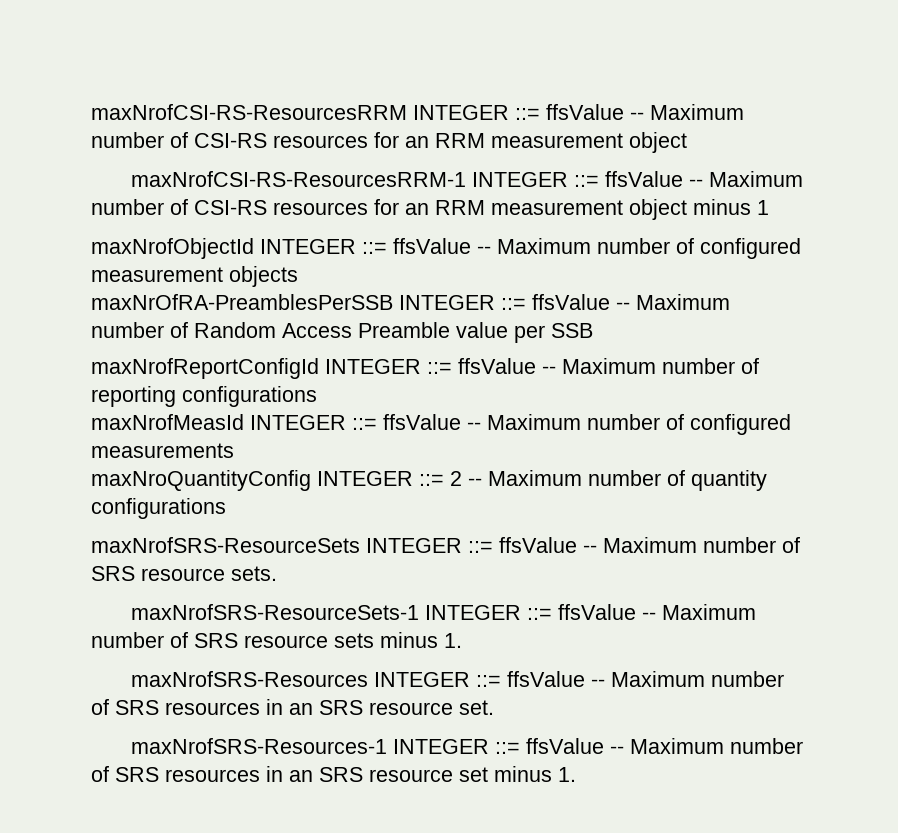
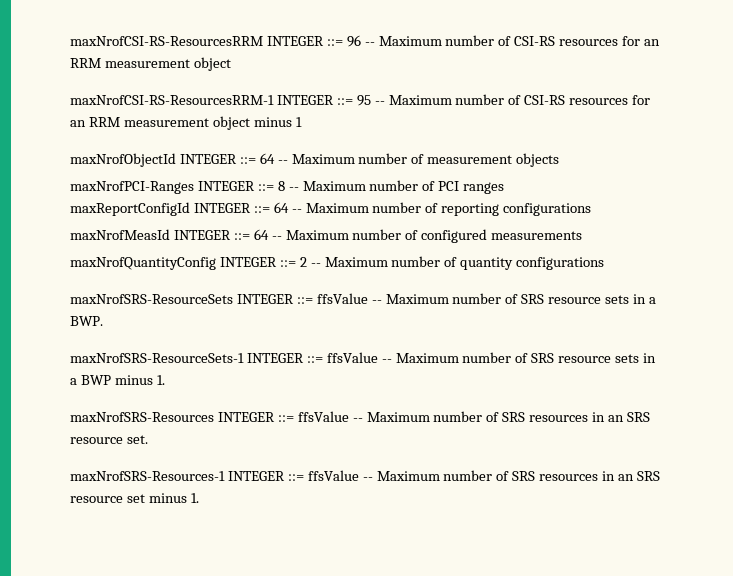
[546,104,624,120] ffsValue -> [346,35,361,47] 96
[605,171,684,187] ffsValue -> [356,95,371,106] 95
[393,238,801,259] ffsValue -- Maximum number of configured -> [259,153,425,164] 64 -- Maximum number of
[91,294,730,310] [91,322,593,343] [91,358,536,379] maxNrOfRA-PreamblesPerSSB INTEGER ::= ffsValue -- Maximum number of Random Access Preamble value per SSB // maxNrofReportConfigId INTEGER ::= ffsValue -> [70,180,505,194] [70,202,289,216] maxNrofPCI-Ranges INTEGER ::= 8 -- Maximum number of PCI ranges // maxReportConfigId INTEGER ::= 64
[383,414,461,430] ffsValue -> [253,229,269,240] 64
[91,470,311,491] maxNroQuantityConfig -> [70,257,216,270] maxNrofQuantityConfig
[231,566,277,581] sets. -> [605,294,656,304] [70,316,103,326] sets in a BWP.
(374, 640) none -> [643,353,657,363] [70,375,111,385] in a BWP

